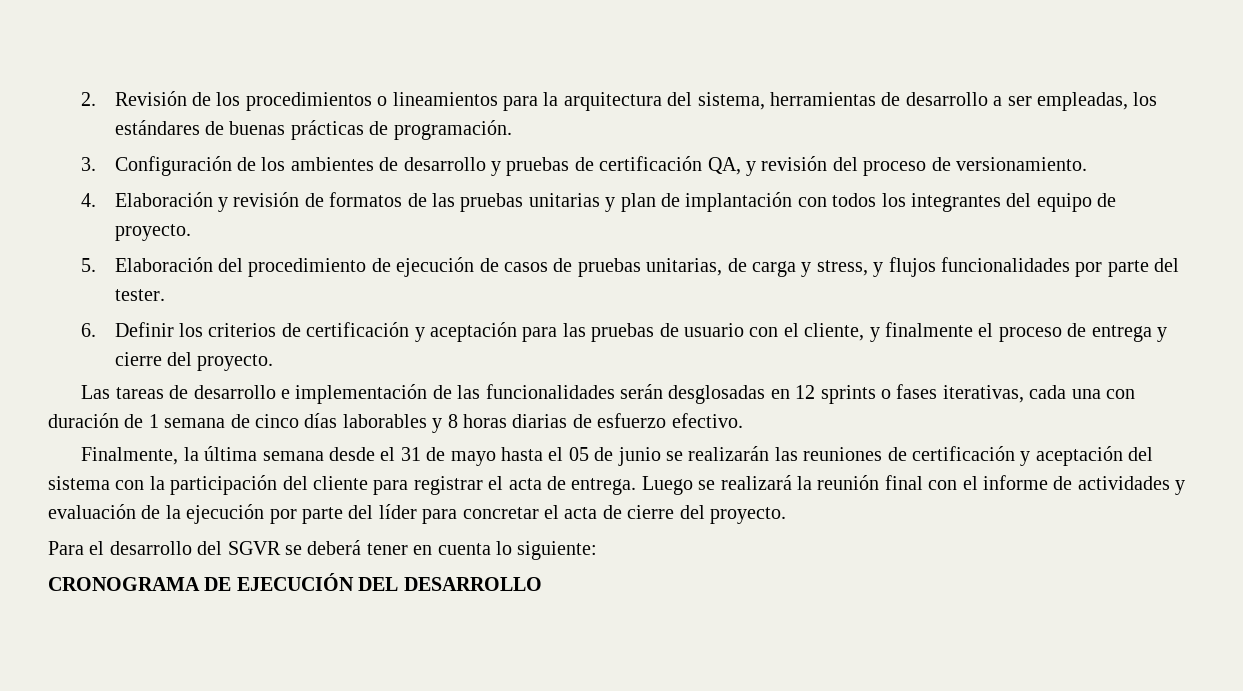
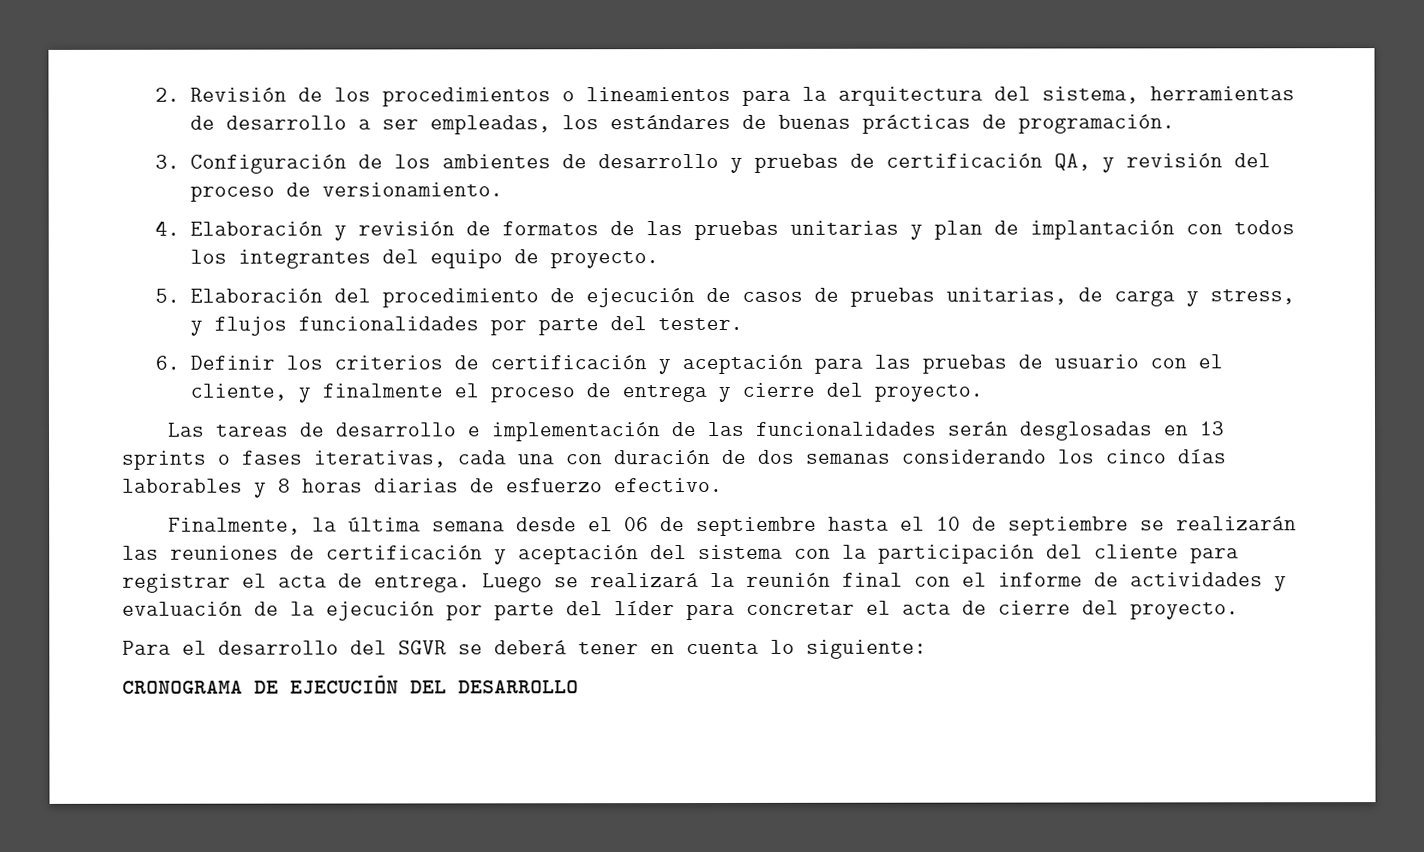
[795,385,816,399] 12 -> [1199,421,1226,436] 13
[148,414,250,428] 1 semana de -> [758,449,1095,464] dos semanas considerando los
[400,447,661,466] 31 de mayo hasta el 05 de junio -> [624,516,1130,537] 06 de septiembre hasta el 10 de septiembre

